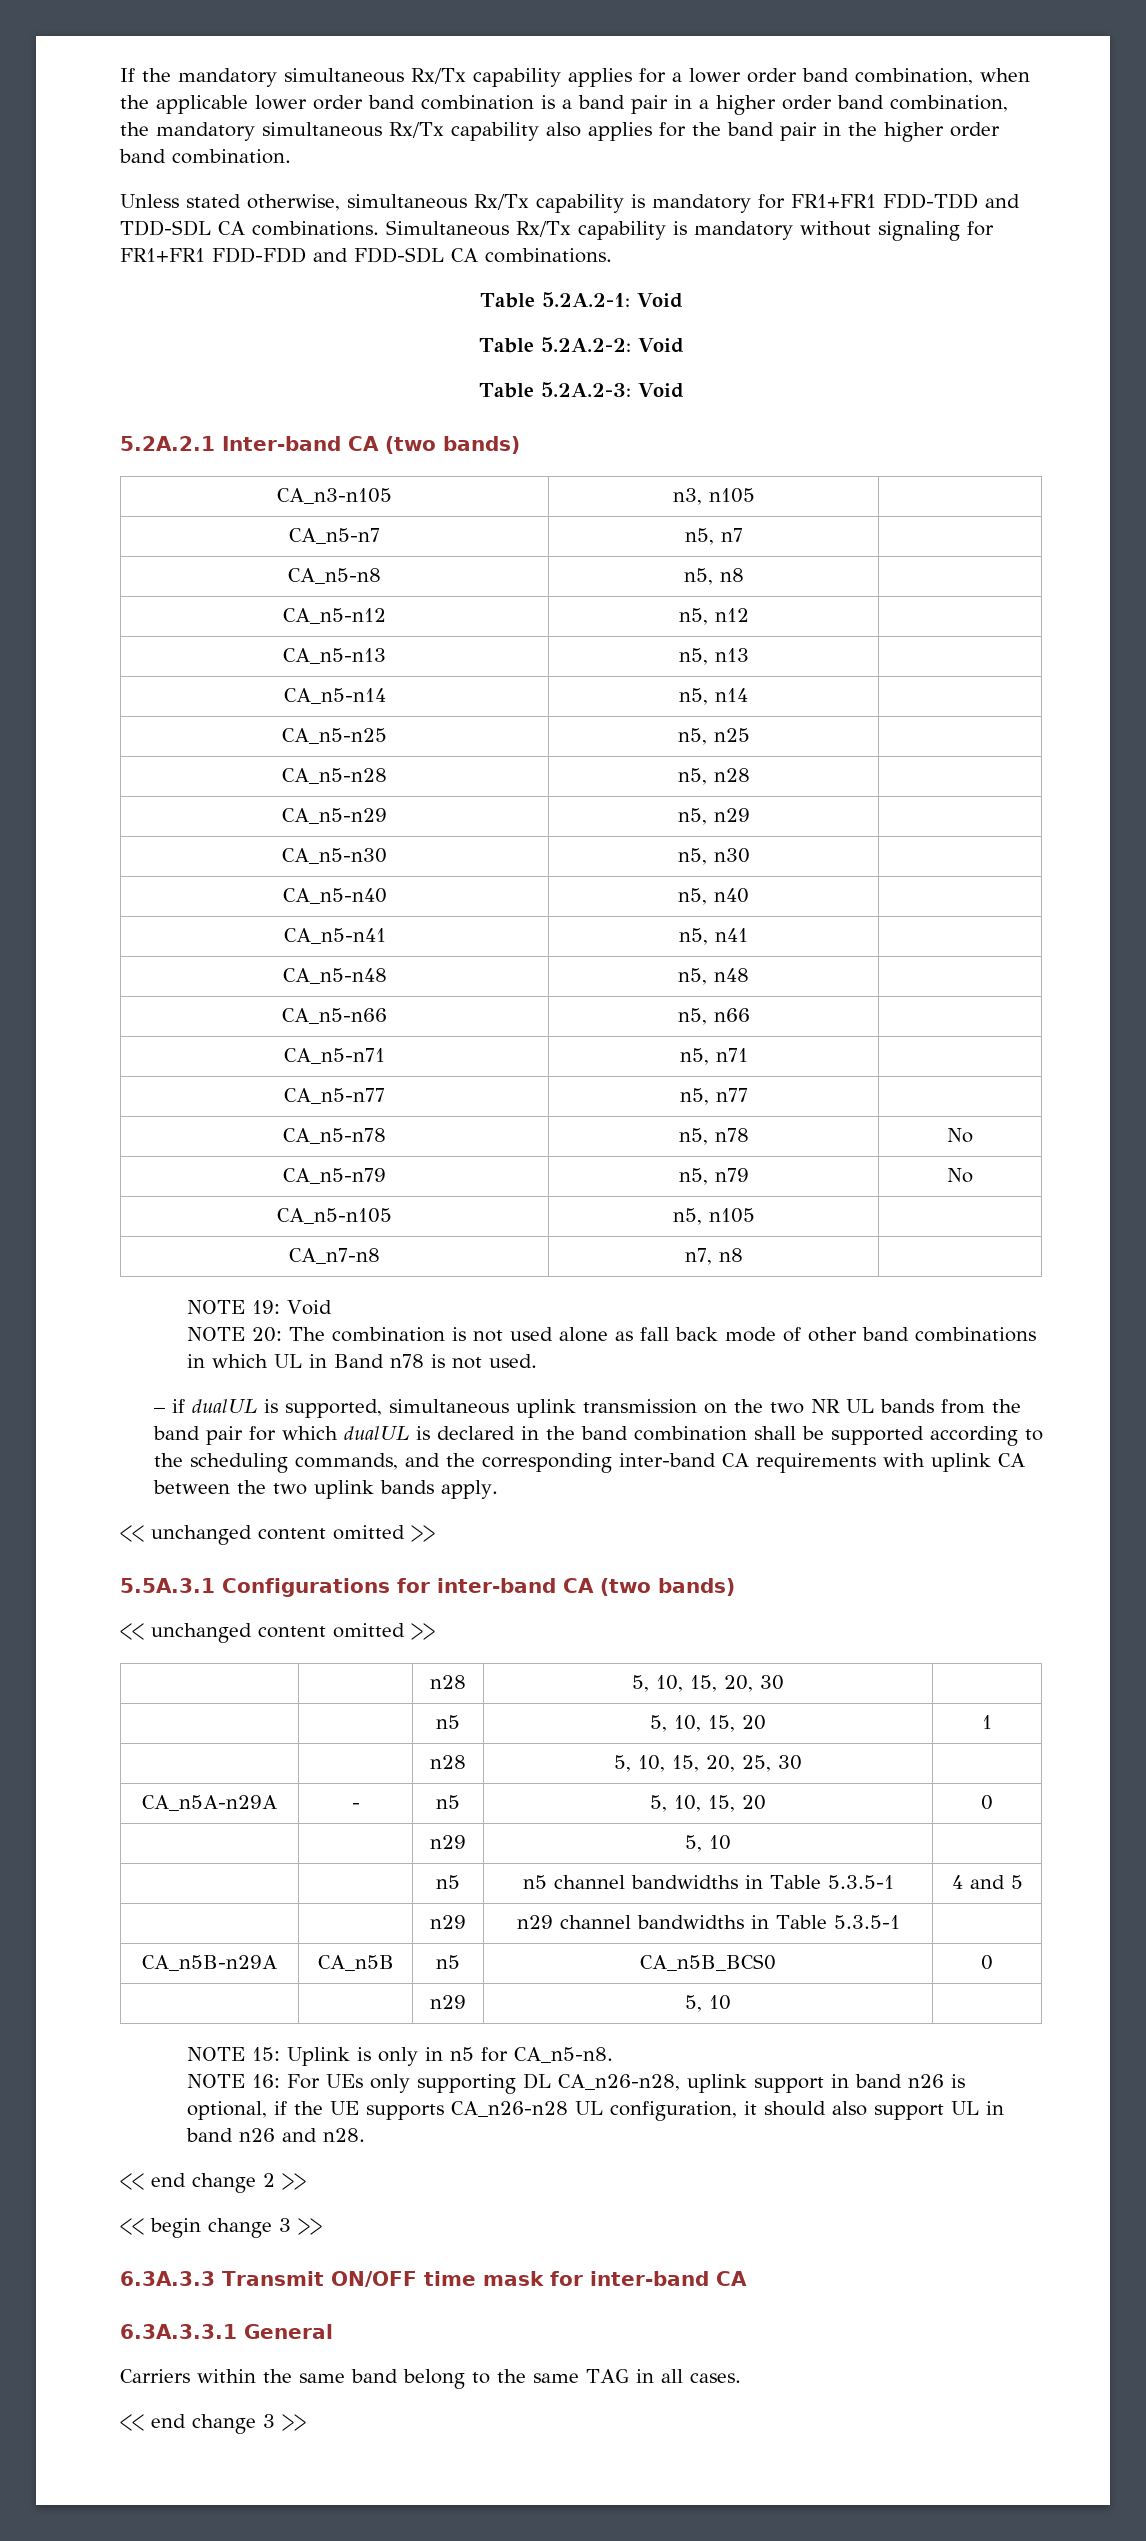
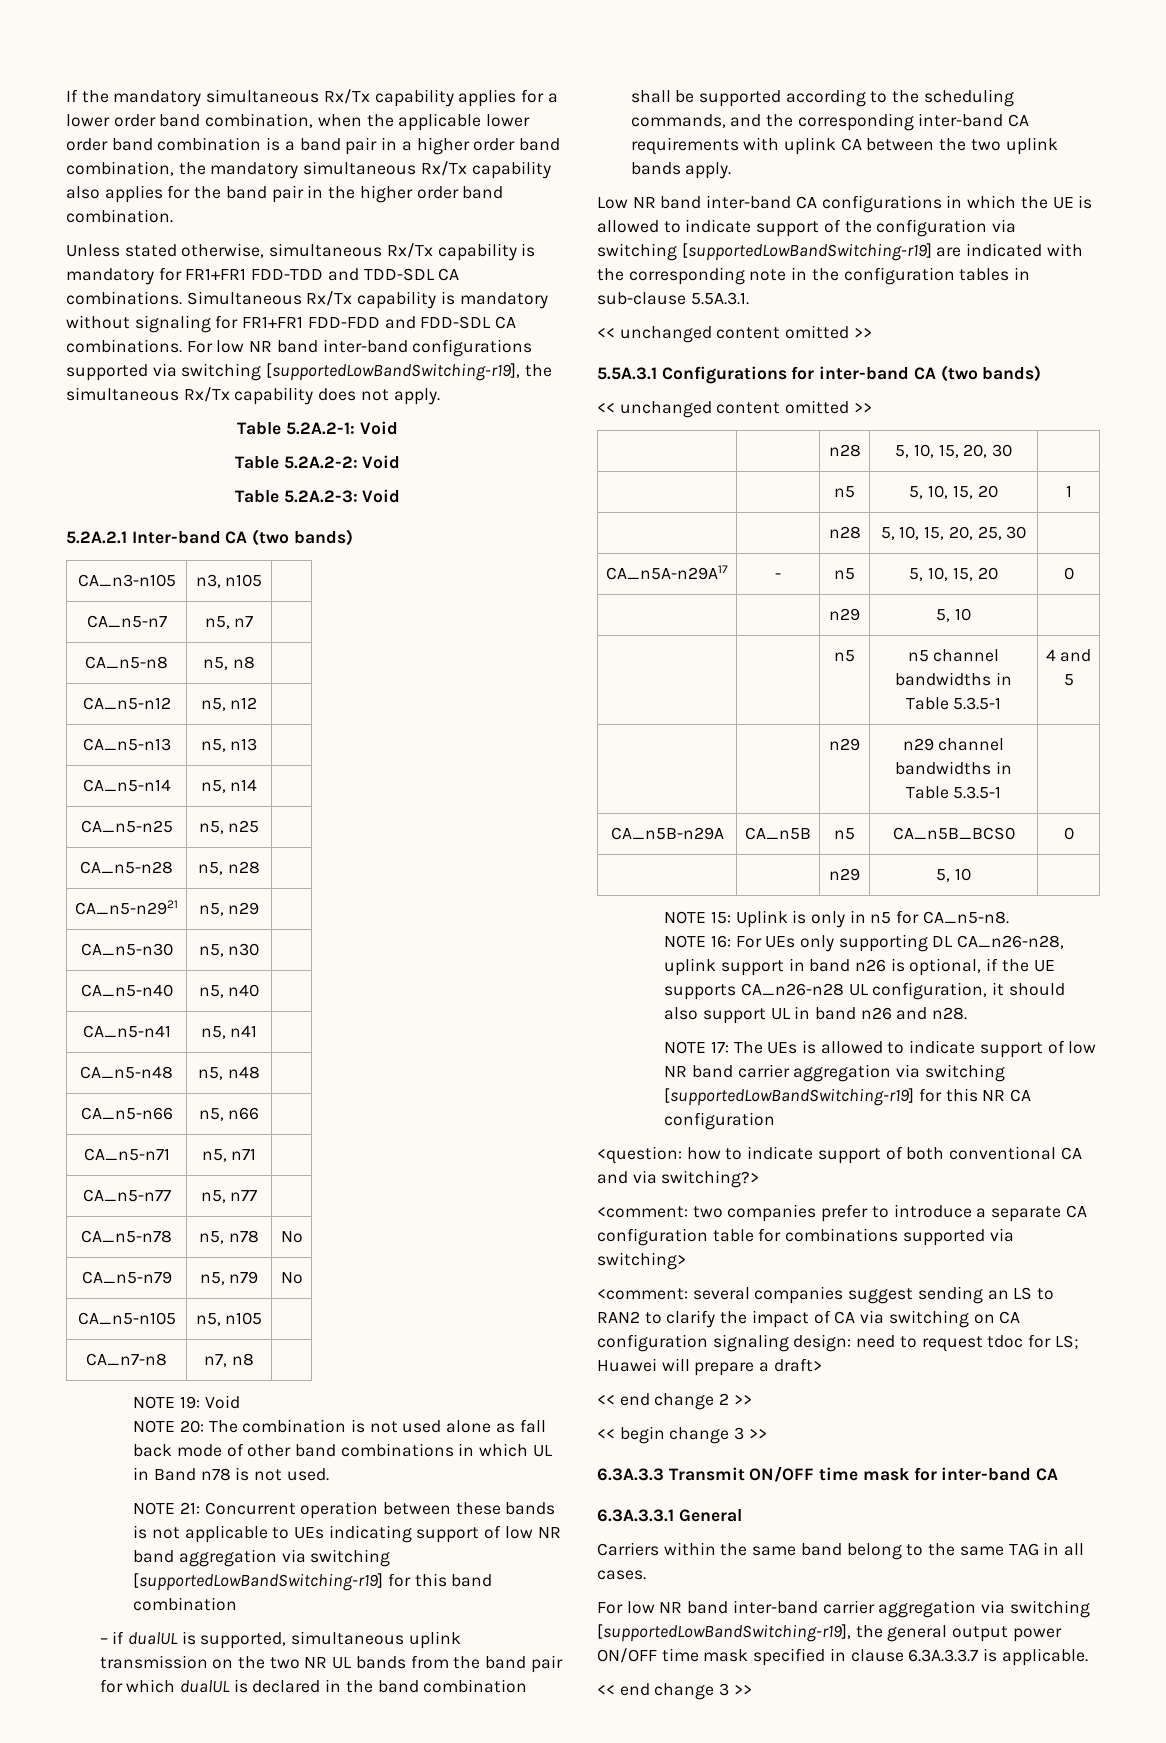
(612, 255) none -> [186,339,533,357] [66,363,552,381] [66,387,440,405] For low NR band inter-band configurations supported via switching [supportedLowBandSwitching-r19], the simultaneous Rx/Tx capability does not apply.
[282,808,387,824] CA_n5-n29 -> [75,900,178,915] CA_n5-n2921
(538, 1361) none -> [133,1501,556,1519] [133,1525,561,1543] [133,1549,391,1567] [133,1573,493,1591] [133,1597,238,1611] // NOTE 21: Concurrent operation between these bands is not applicable to UEs indicating support of low NR band aggregation via switching [supportedLowBandSwitching-r19] for this band combination
(498, 1489) none -> [597,195,1093,213] [597,219,1017,237] [597,243,1083,261] [597,267,1031,285] [597,292,749,305] // Low NR band inter-band CA configurations in which the UE is allowed to indicate support of the configuration via switching [supportedLowBandSwitching-r19] are indicated with the corresponding note in the configuration tables in sub-clause 5.5A.3.1.
[142,1795,277,1811] CA_n5A-n29A -> [606,565,728,580] CA_n5A-n29A17
(366, 2135) none -> [664,1040,1097,1058] [664,1064,1005,1082] [664,1088,1032,1106] [664,1112,776,1130] [597,1146,1082,1164] [597,1170,760,1188] [597,1204,1087,1222] [597,1228,1014,1246] [597,1252,686,1270] [597,1286,1055,1304] [597,1310,1021,1328] [597,1334,1079,1352] [597,1358,822,1376] // NOTE 17: The UEs is allowed to indicate support of low NR band carrier aggregation via switching [supportedLowBandSwitching-r19] for this NR CA configuration // <question: how to indicate support of both conventional CA and via switching?> // <comment: two companies prefer to introduce a separate CA configuration table for combinations supported via switching> // <comment: several companies suggest sending an LS to RAN2 to clarify the impact of CA via switching on CA configuration signaling design: need to request tdoc for LS; Huawei will prepare a draft>
(741, 2378) none -> [597,1600,1090,1618] [597,1624,1062,1642] [597,1648,1088,1666] // For low NR band inter-band carrier aggregation via switching [supportedLowBandSwitching-r19], the general output power ON/OFF time mask specified in clause 6.3A.3.3.7 is applicable.

